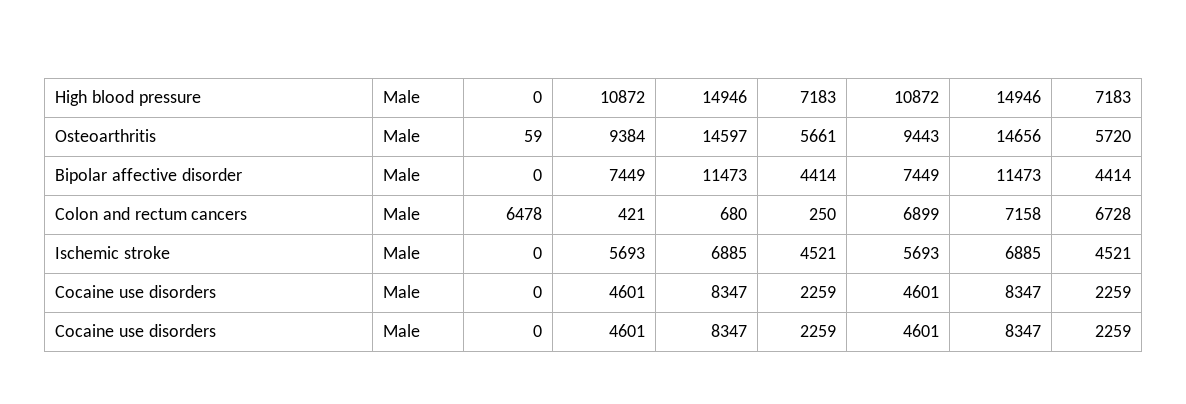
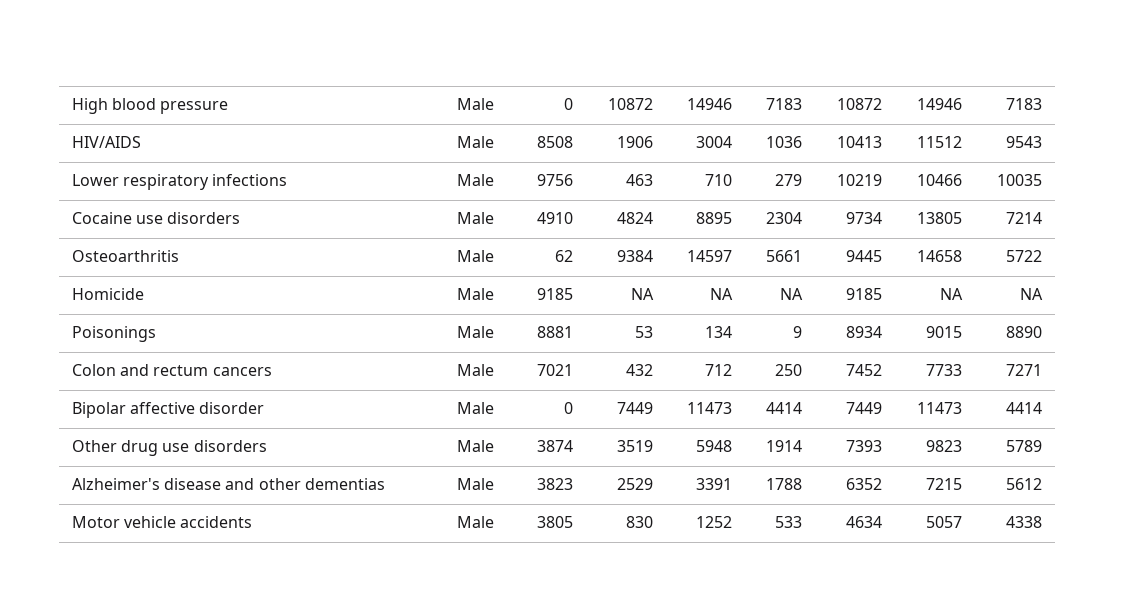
(1131, 96) none -> [71,136,141,148] [456,136,494,148] [537,136,574,148] [617,136,654,148] [696,136,733,148] [766,136,803,148] [837,136,883,148] [917,136,963,148] [1006,136,1043,148] [71,174,288,190] [456,174,494,186] [537,174,574,186] [626,174,654,186] [705,174,733,186] [775,174,803,186] [837,174,883,186] [917,174,963,186] [997,174,1043,186] [71,212,241,224] [456,212,494,224] [537,212,574,224] [617,212,654,224] [696,212,733,224] [766,212,803,224] [846,212,883,224] [917,212,963,224] [1006,212,1043,224] // HIV/AIDS | Male | 8508 | 1906 | 3004 | 1036 | 10413 | 11512 | 9543 // Lower respiratory infections | Male | 9756 | 463 | 710 | 279 | 10219 | 10466 | 10035 // Cocaine use disorders | Male | 4910 | 4824 | 8895 | 2304 | 9734 | 13805 | 7214
[523,130,542,142] 59 -> [555,250,574,262] 62
[902,130,939,142] [995,129,1041,142] [1094,130,1131,142] 9443 | 14656 | 5720 -> [846,250,883,262] [917,250,963,262] [1006,250,1043,262] [71,288,144,300] [456,288,494,300] [537,288,574,300] [631,288,655,300] [710,288,734,300] [780,288,804,300] [846,288,883,300] [940,288,964,300] [1020,288,1044,300] [71,326,156,342] [456,326,494,338] [537,326,574,338] [635,326,654,338] [705,326,733,338] [793,326,803,338] [846,326,883,338] [926,326,963,338] [1006,326,1043,338] [71,364,272,376] [456,364,494,376] [537,364,574,376] [626,364,654,376] [705,364,733,376] [775,364,803,376] [846,364,883,376] [926,364,963,376] [1006,364,1043,376] 9445 | 14658 | 5722 // Homicide | Male | 9185 | NA | NA | NA | 9185 | NA | NA // Poisonings | Male | 8881 | 53 | 134 | 9 | 8934 | 9015 | 8890 // Colon and rectum cancers | Male | 7021 | 432 | 712 | 250 | 7452 | 7733 | 7271
[55,207,248,220] [383,207,421,220] [505,207,542,220] [617,208,645,220] [719,207,747,220] [808,208,836,220] [902,207,939,220] [1004,207,1041,220] [1094,207,1131,220] [55,246,171,259] [383,246,421,259] [532,247,542,259] [608,246,645,259] [710,246,747,259] [799,247,836,259] [902,246,939,259] [1004,246,1041,259] [1094,247,1131,259] [55,285,216,298] [383,285,421,298] [532,286,542,298] [608,285,645,298] [710,285,747,298] [799,286,836,298] [902,285,939,298] [1004,285,1041,298] [1094,286,1131,298] [55,324,216,337] [383,324,421,337] [532,325,542,337] [608,324,645,337] [710,324,747,337] [799,325,836,337] [902,324,939,337] [1004,324,1041,337] [1094,325,1131,337] Colon and rectum cancers | Male | 6478 | 421 | 680 | 250 | 6899 | 7158 | 6728 // Ischemic stroke | Male | 0 | 5693 | 6885 | 4521 | 5693 | 6885 | 4521 // Cocaine use disorders | Male | 0 | 4601 | 8347 | 2259 | 4601 | 8347 | 2259 // Cocaine use disorders | Male | 0 | 4601 | 8347 | 2259 | 4601 | 8347 | 2259 -> [71,440,267,456] [456,440,494,452] [537,440,574,452] [617,440,654,452] [696,440,733,452] [766,440,803,452] [846,440,883,452] [926,440,963,452] [1006,440,1043,452] [71,478,385,490] [456,478,494,490] [537,478,574,490] [617,478,654,490] [696,478,733,490] [766,478,803,490] [846,478,883,490] [926,478,963,490] [1006,478,1043,490] [71,516,253,528] [456,516,494,528] [537,516,574,528] [626,516,654,528] [696,516,733,528] [775,516,803,528] [846,516,883,528] [926,516,963,528] [1006,516,1043,528] Other drug use disorders | Male | 3874 | 3519 | 5948 | 1914 | 7393 | 9823 | 5789 // Alzheimer's disease and other dementias | Male | 3823 | 2529 | 3391 | 1788 | 6352 | 7215 | 5612 // Motor vehicle accidents | Male | 3805 | 830 | 1252 | 533 | 4634 | 5057 | 4338

